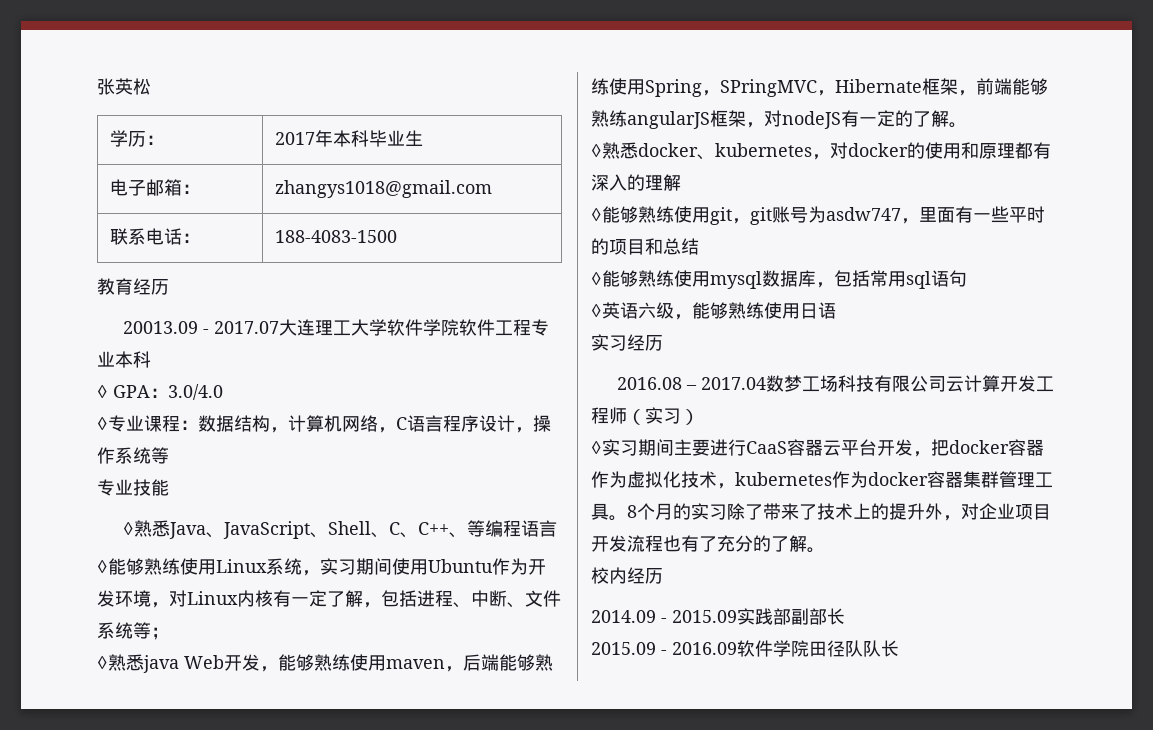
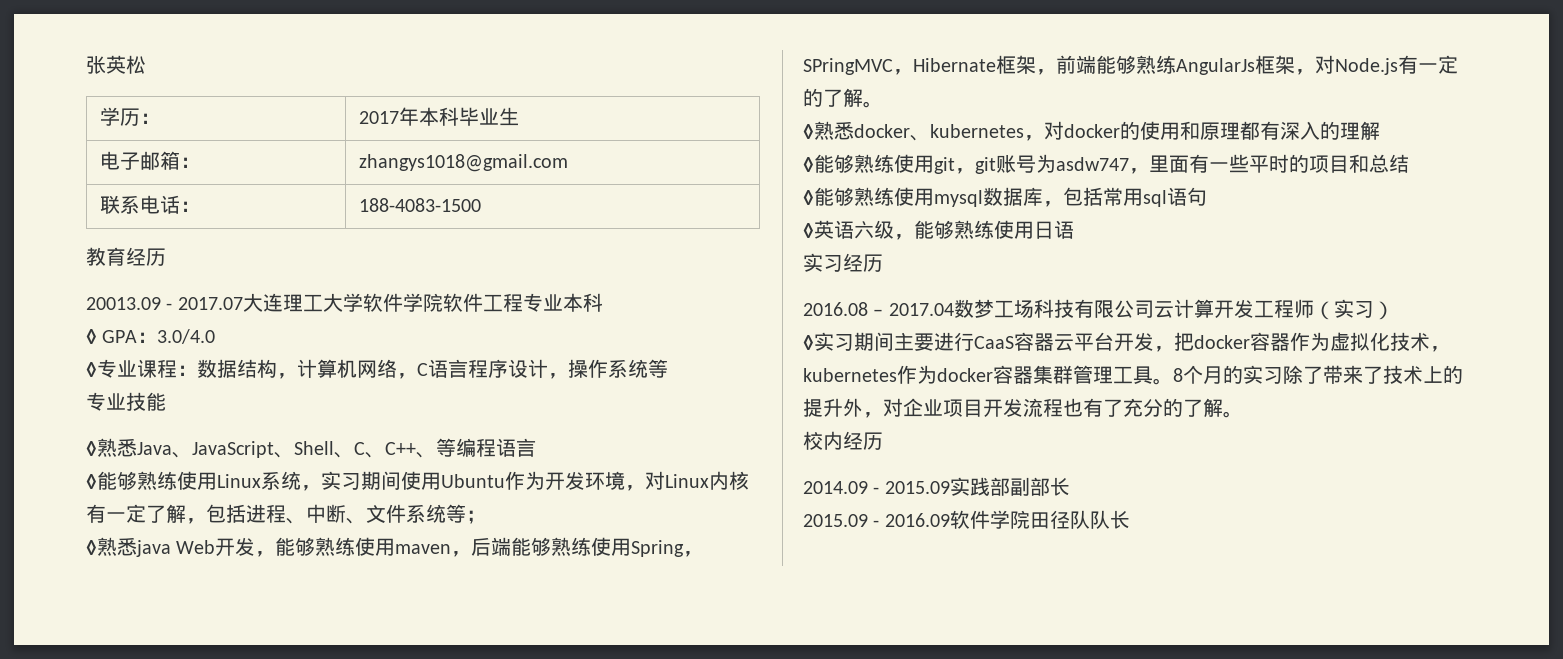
[627,111,710,129] angularJS -> [1176,58,1255,75] AngularJs
[782,111,841,129] nodeJS -> [1335,58,1398,75] Node.js

